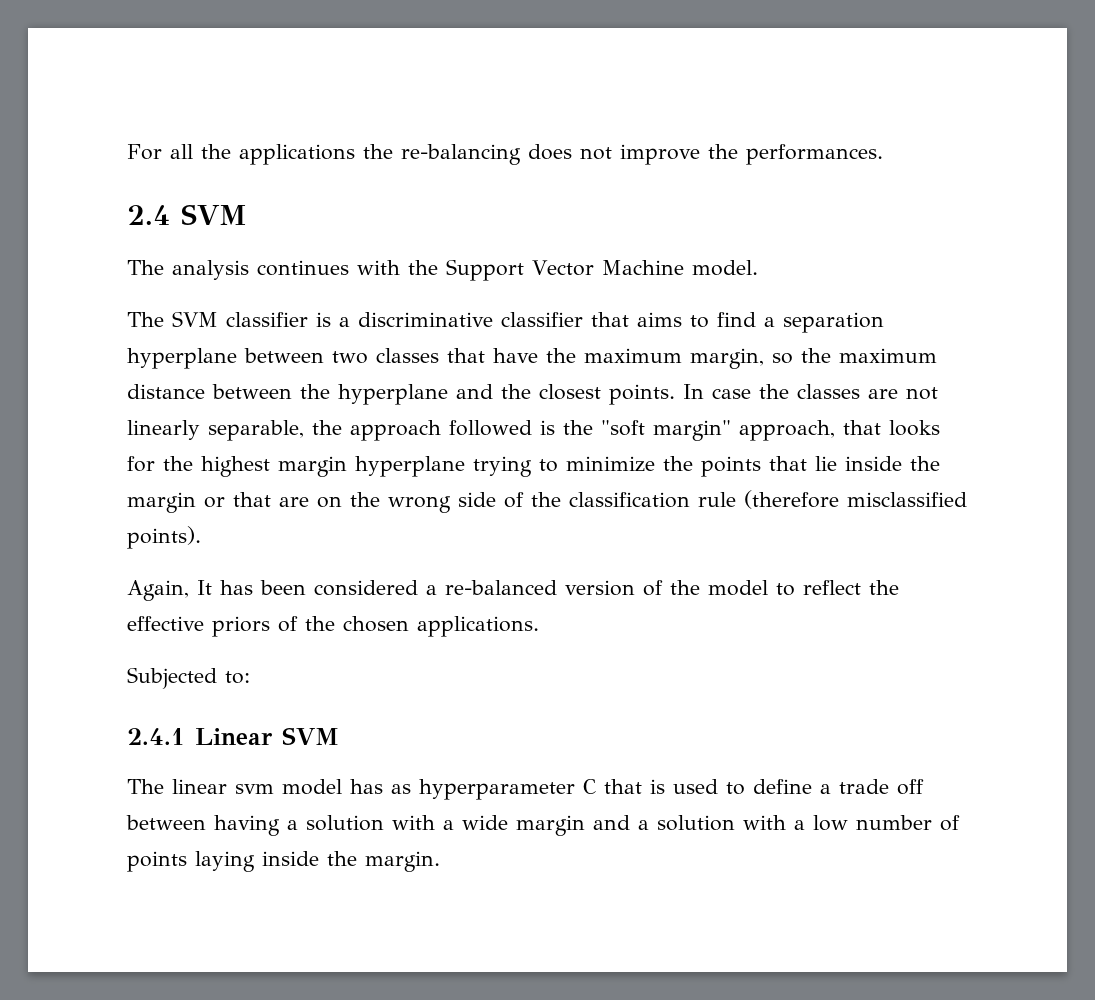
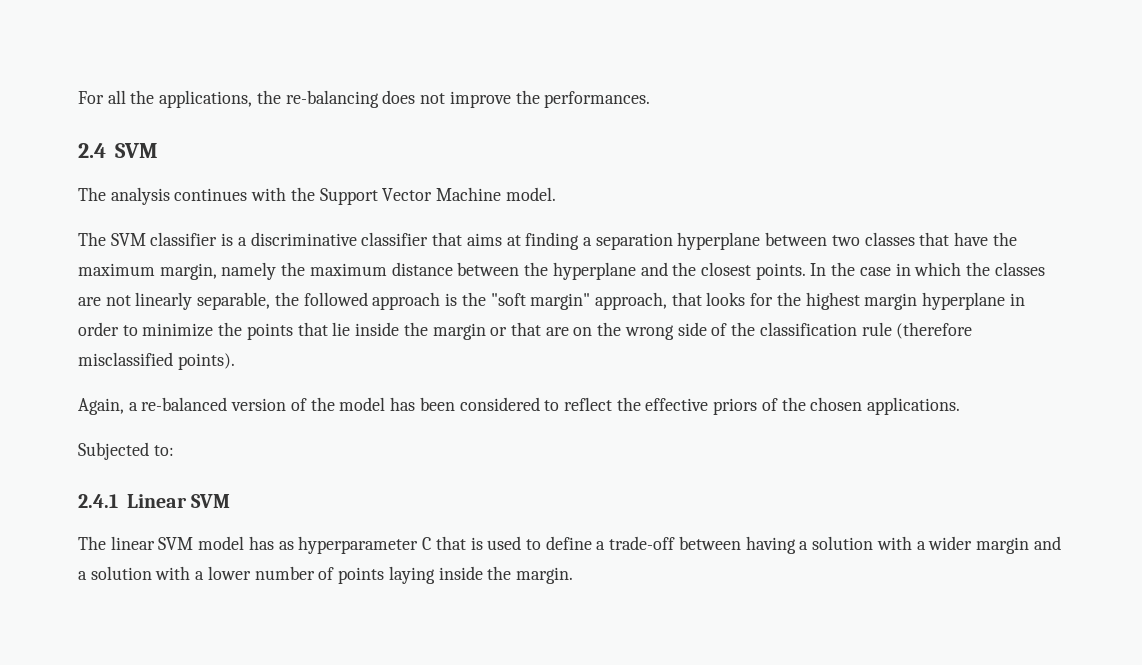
[239,144,355,165] applications -> [159,90,253,108] applications,
[690,312,756,328] to find -> [506,232,580,250] at finding
[772,353,793,364] so -> [221,262,277,280] namely
[712,388,751,399] case -> [831,262,962,276] the case in which
[350,420,532,441] approach followed -> [303,292,441,310] followed approach
[473,456,532,477] trying -> [1009,293,1025,306] [78,322,119,336] in order
[197,580,418,596] It has been considered -> (124, 406) none
(768, 588) none -> [390,397,540,411] has been considered
[235,784,274,794] svm -> [158,537,194,550] SVM
[839,779,924,795] trade off -> [609,536,676,550] trade-off
[462,815,508,830] wide -> [928,536,973,550] wider
[813,815,848,831] low -> [207,566,251,580] lower

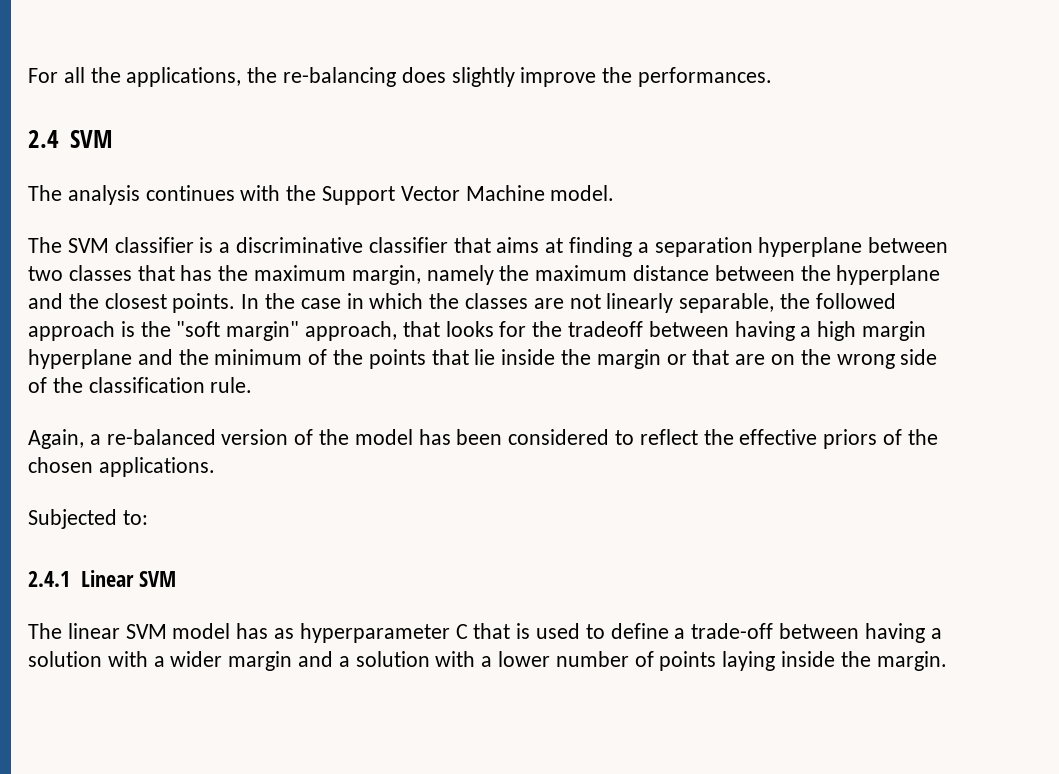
[420,93,446,104] not -> [451,67,515,87] slightly
[954,232,989,246] have -> [180,265,213,281] has
[805,292,1025,310] [78,322,214,337] highest margin hyperplane in order to minimize -> [568,321,927,341] [28,349,328,369] tradeoff between having a high margin hyperplane and the minimum of
[861,322,973,339] [78,352,235,370] rule (therefore misclassified points). -> [210,377,253,393] rule.

